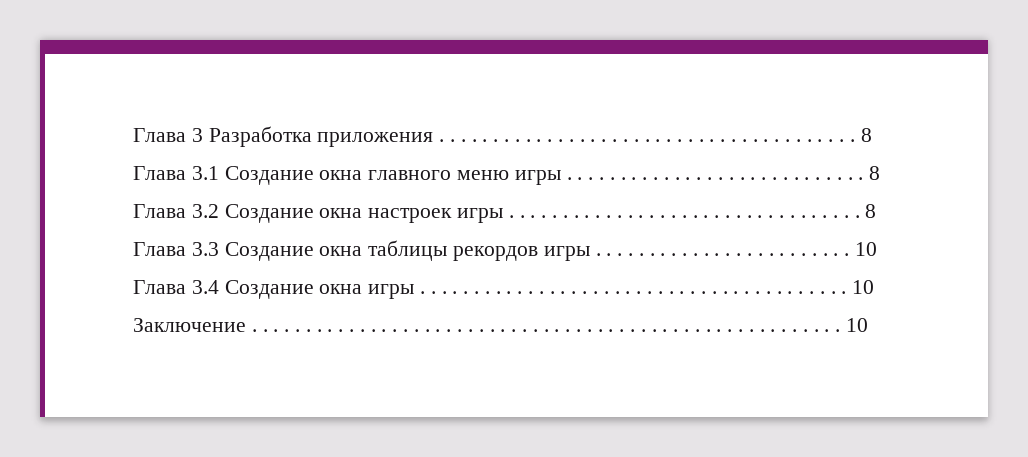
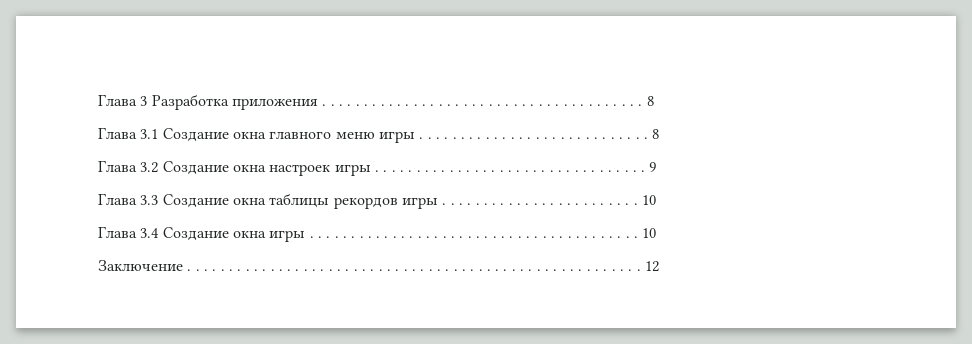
[865,204,877,218] 8 -> [649,162,657,172] 9
[846,318,869,332] 10 -> [644,261,659,272] 12

